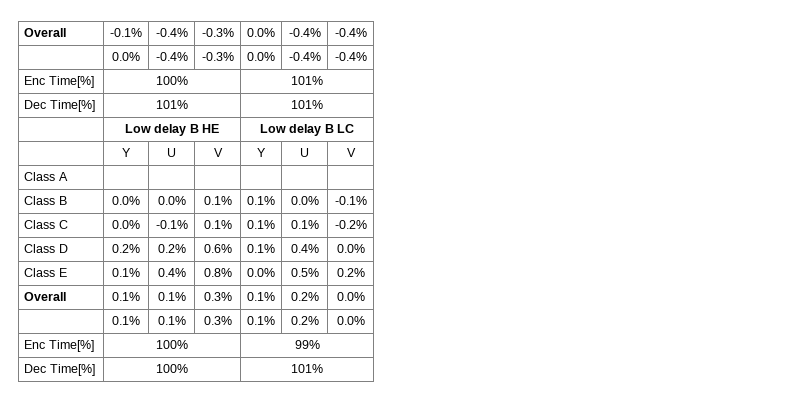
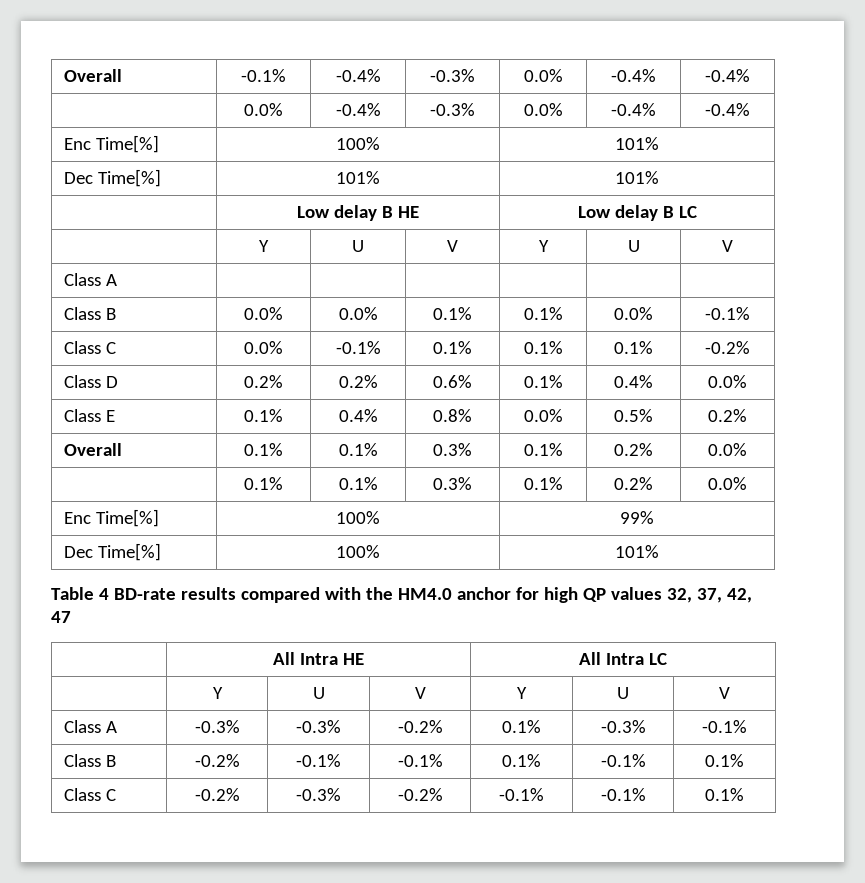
(323, 368) none -> [51,587,752,603] [51,611,71,623] [273,652,364,665] [579,652,667,665] [212,687,223,699] [312,687,325,699] [414,687,426,699] [517,687,527,699] [617,687,629,699] [719,687,730,699] [63,720,117,733] [194,720,240,733] [296,720,341,733] [397,720,443,733] [502,720,541,733] [600,720,646,733] [702,720,747,733] [63,754,116,767] [194,754,240,767] [296,754,341,767] [397,754,443,767] [502,754,541,767] [600,754,646,767] [705,754,744,767] [63,788,116,801] [194,788,240,801] [296,788,341,801] [397,788,443,801] [499,788,544,801] [600,788,646,801] [705,788,744,801] // Table 4 BD-rate results compared with the HM4.0 anchor for high QP values 32, 37, 42, 47 // | All Intra HE | All Intra LC // | Y | U | V | Y | U | V // Class A | -0.3% | -0.3% | -0.2% | 0.1% | -0.3% | -0.1% // Class B | -0.2% | -0.1% | -0.1% | 0.1% | -0.1% | 0.1% // Class C | -0.2% | -0.3% | -0.2% | -0.1% | -0.1% | 0.1%

